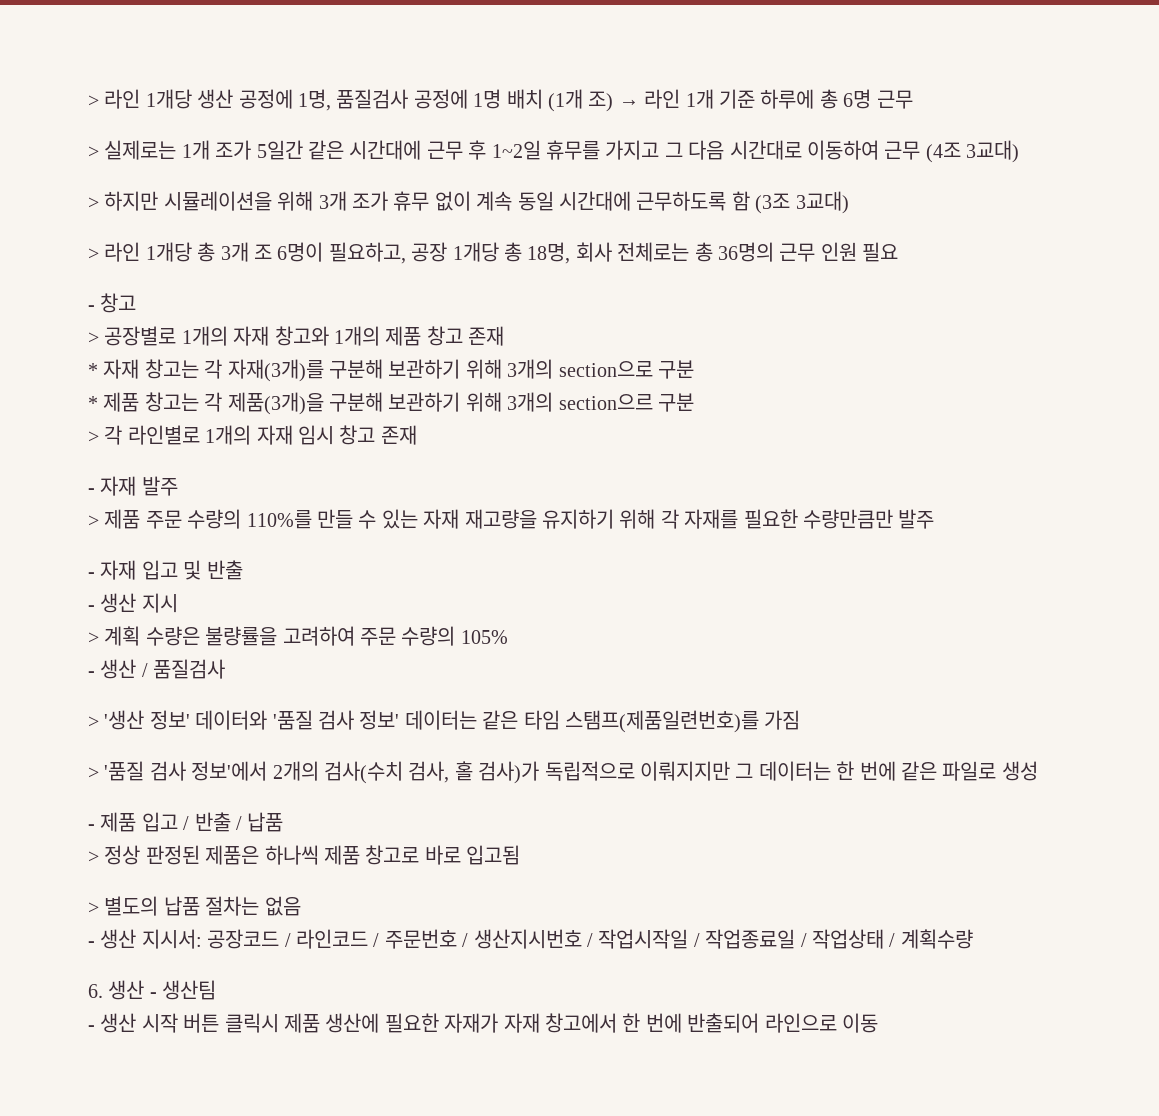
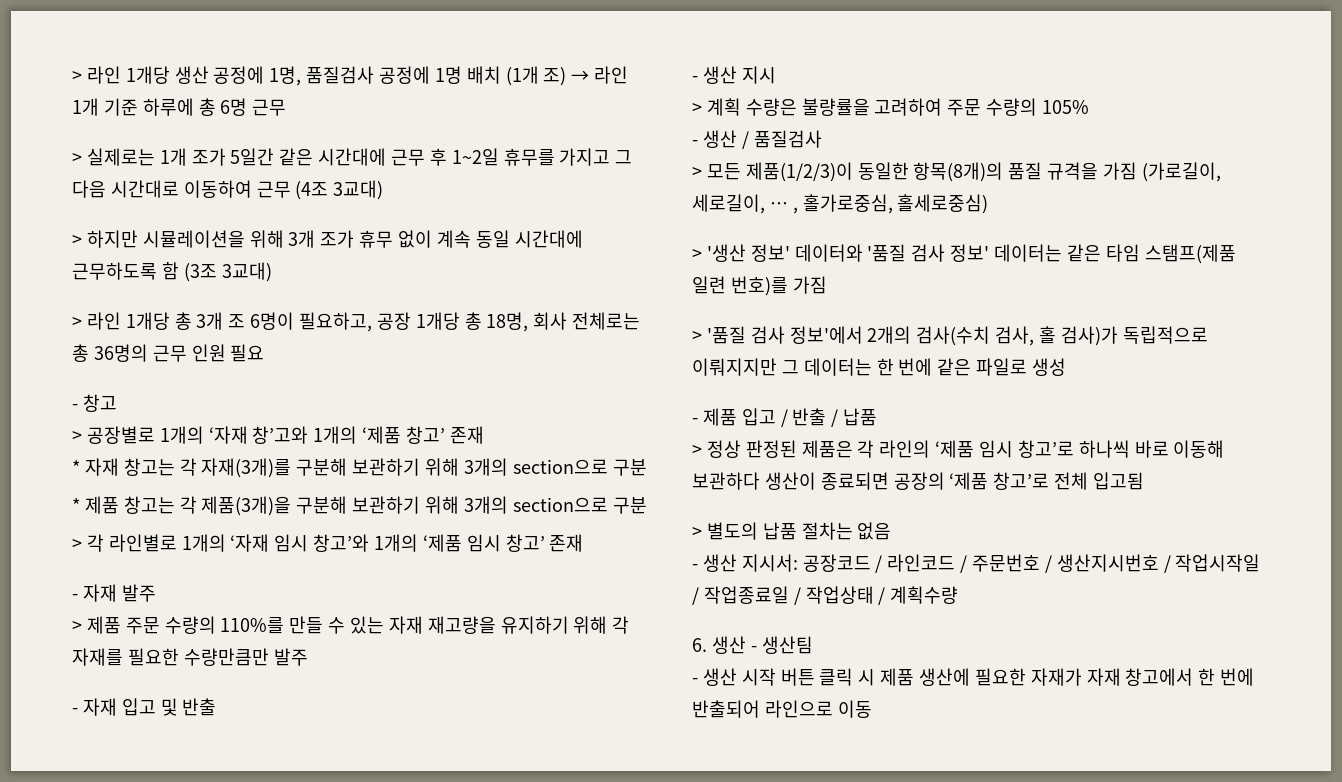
[233,326,463,346] 자재 창고와 1개의 제품 창고 -> [208,426,446,444] ‘자재 창’고와 1개의 ‘제품 창고’
[558,394,653,410] section으르 -> [512,497,608,512] section으로
[256,425,376,445] 자재 임시 창고 -> [230,534,545,552] ‘자재 임시 창고’와 1개의 ‘제품 임시 창고’
(226, 669) none -> [692,162,1221,182] [692,194,989,214] // > 모든 제품(1/2/3)이 동일한 항목(8개)의 품질 규격을 가짐 (가로길이, 세로길이, … , 홀가로중심, 홀세로중심)
[564,710,759,733] 스탬프(제품일련번호)를 -> [1144,244,1236,264] [692,276,788,296] 스탬프(제품 일련 번호)를
[264,845,461,865] 하나씩 제품 창고로 바로 -> [857,440,1225,458] [692,472,1089,490] 각 라인의 ‘제품 임시 창고’로 하나씩 바로 이동해 보관하다 생산이 종료되면 공장의 ‘제품 창고’로 전체
[224,1013,279,1033] 클릭시 -> [819,668,876,686] 클릭 시

